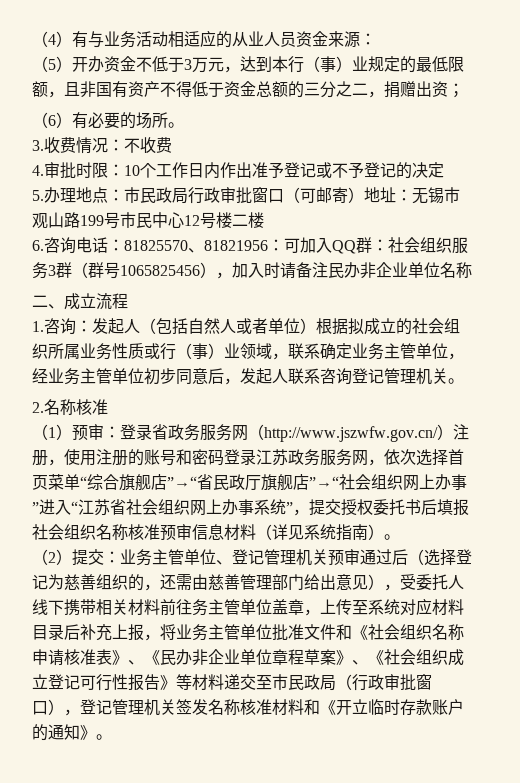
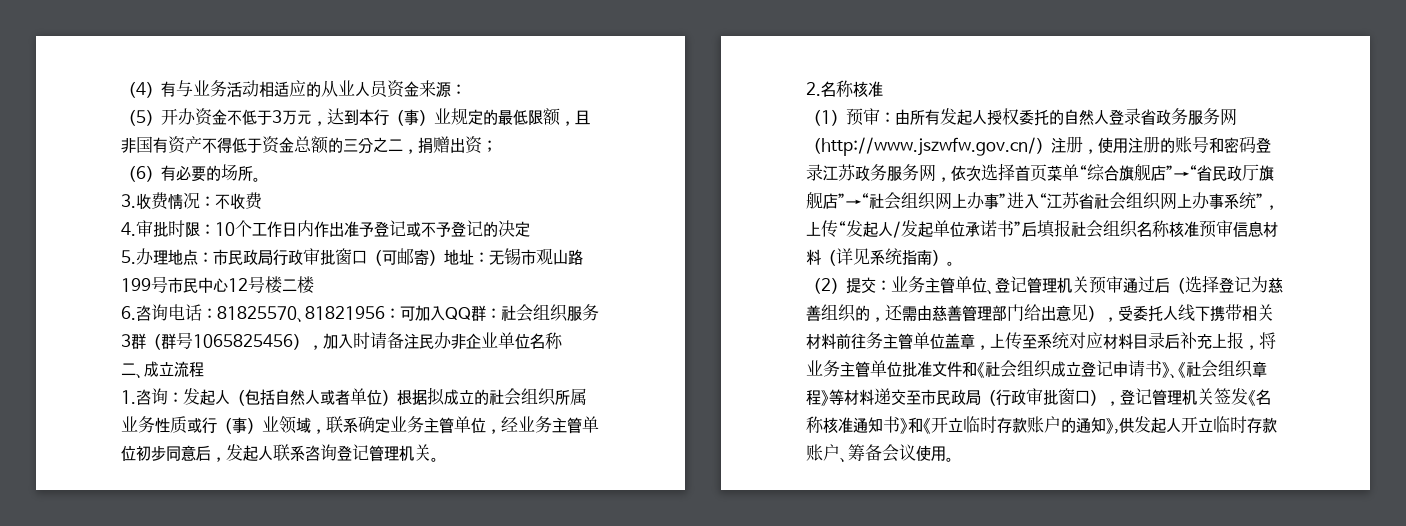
(120, 432) none -> [895,108,1109,126] 由所有发起人授权委托的自然人
[309,499,421,516] 提交授权委托书 -> [806,220,1022,238] 上传“发起人/发起单位承诺书”
[432,624,464,640] [32,649,464,666] [32,674,160,691] 名称申请核准表》、《民办非企业单位章程草案》、《社会组织成立登记可行性报告 -> [1051,360,1267,379] [806,390,821,405] 成立登记申请书》、《社会组织章程
[208,699,304,715] 名称核准材料 -> [1248,389,1271,406] [806,416,908,434] 《名称核准通知书》
(96, 732) none -> [1114,416,1277,434] [806,444,946,463] ,供发起人开立临时存款账户、筹备会议使用

